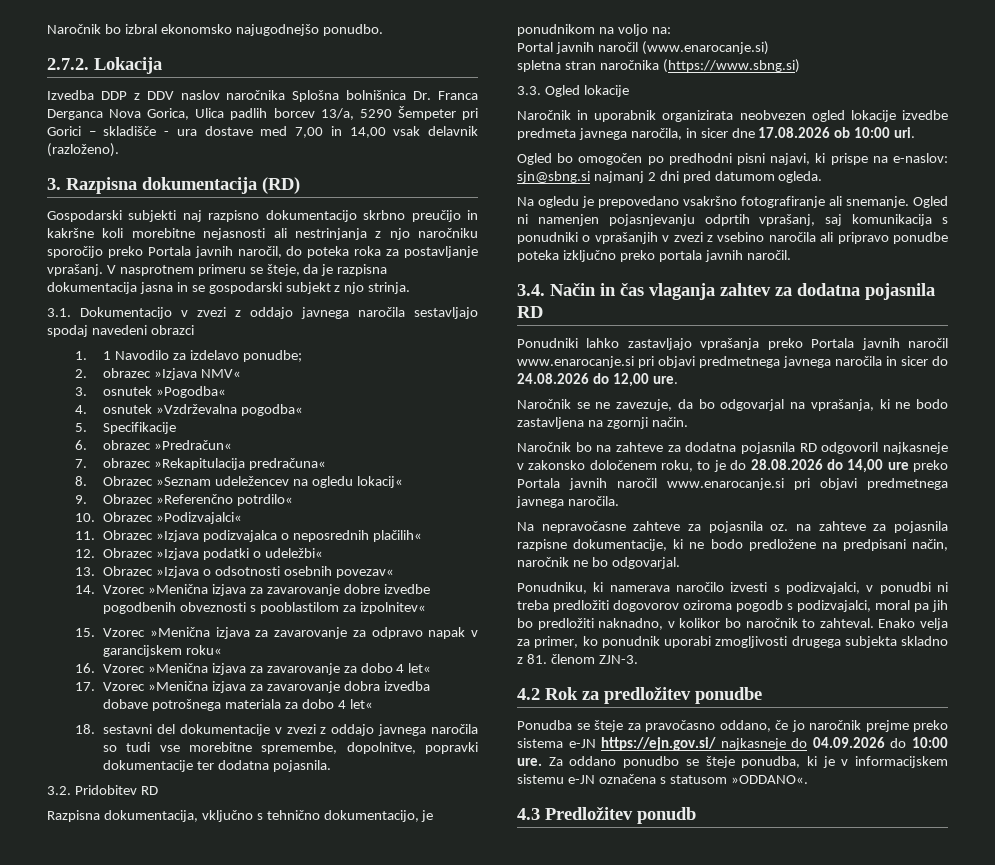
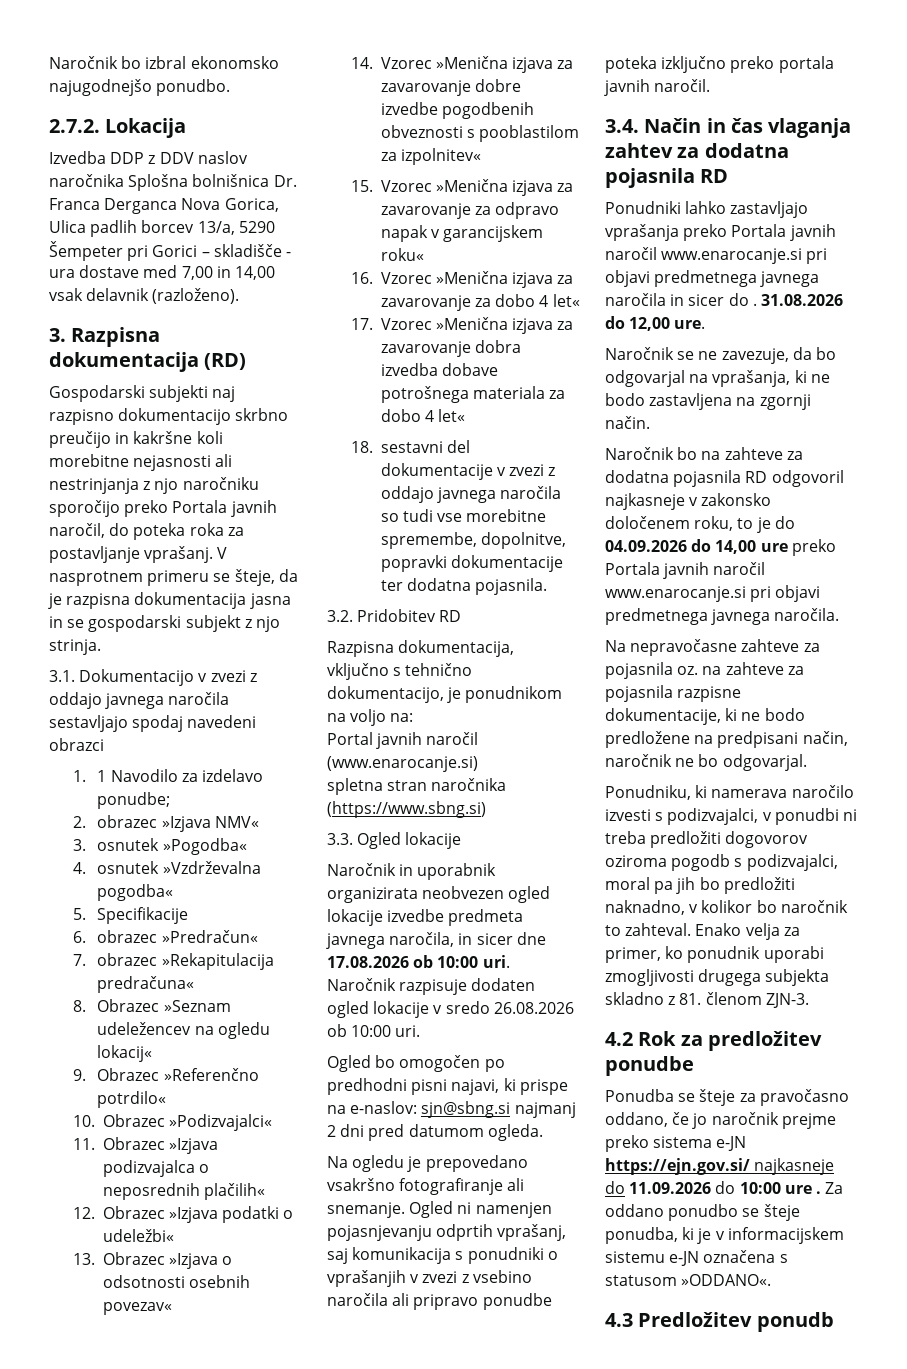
(916, 132) none -> [327,978,536,995] [327,1001,574,1018] [327,1024,421,1037] Naročnik razpisuje dodaten ogled lokacije v sredo 26.08.2026 ob 10:00 uri.
[517,373,589,384] 24.08.2026 -> [752,294,843,306] . 31.08.2026
[750,459,823,470] 28.08.2026 -> [605,540,687,552] 04.09.2026
[812,737,885,748] 04.09.2026 -> [629,1182,712,1194] 11.09.2026
[517,758,542,766] ure. -> [784,1185,821,1194] ure .

